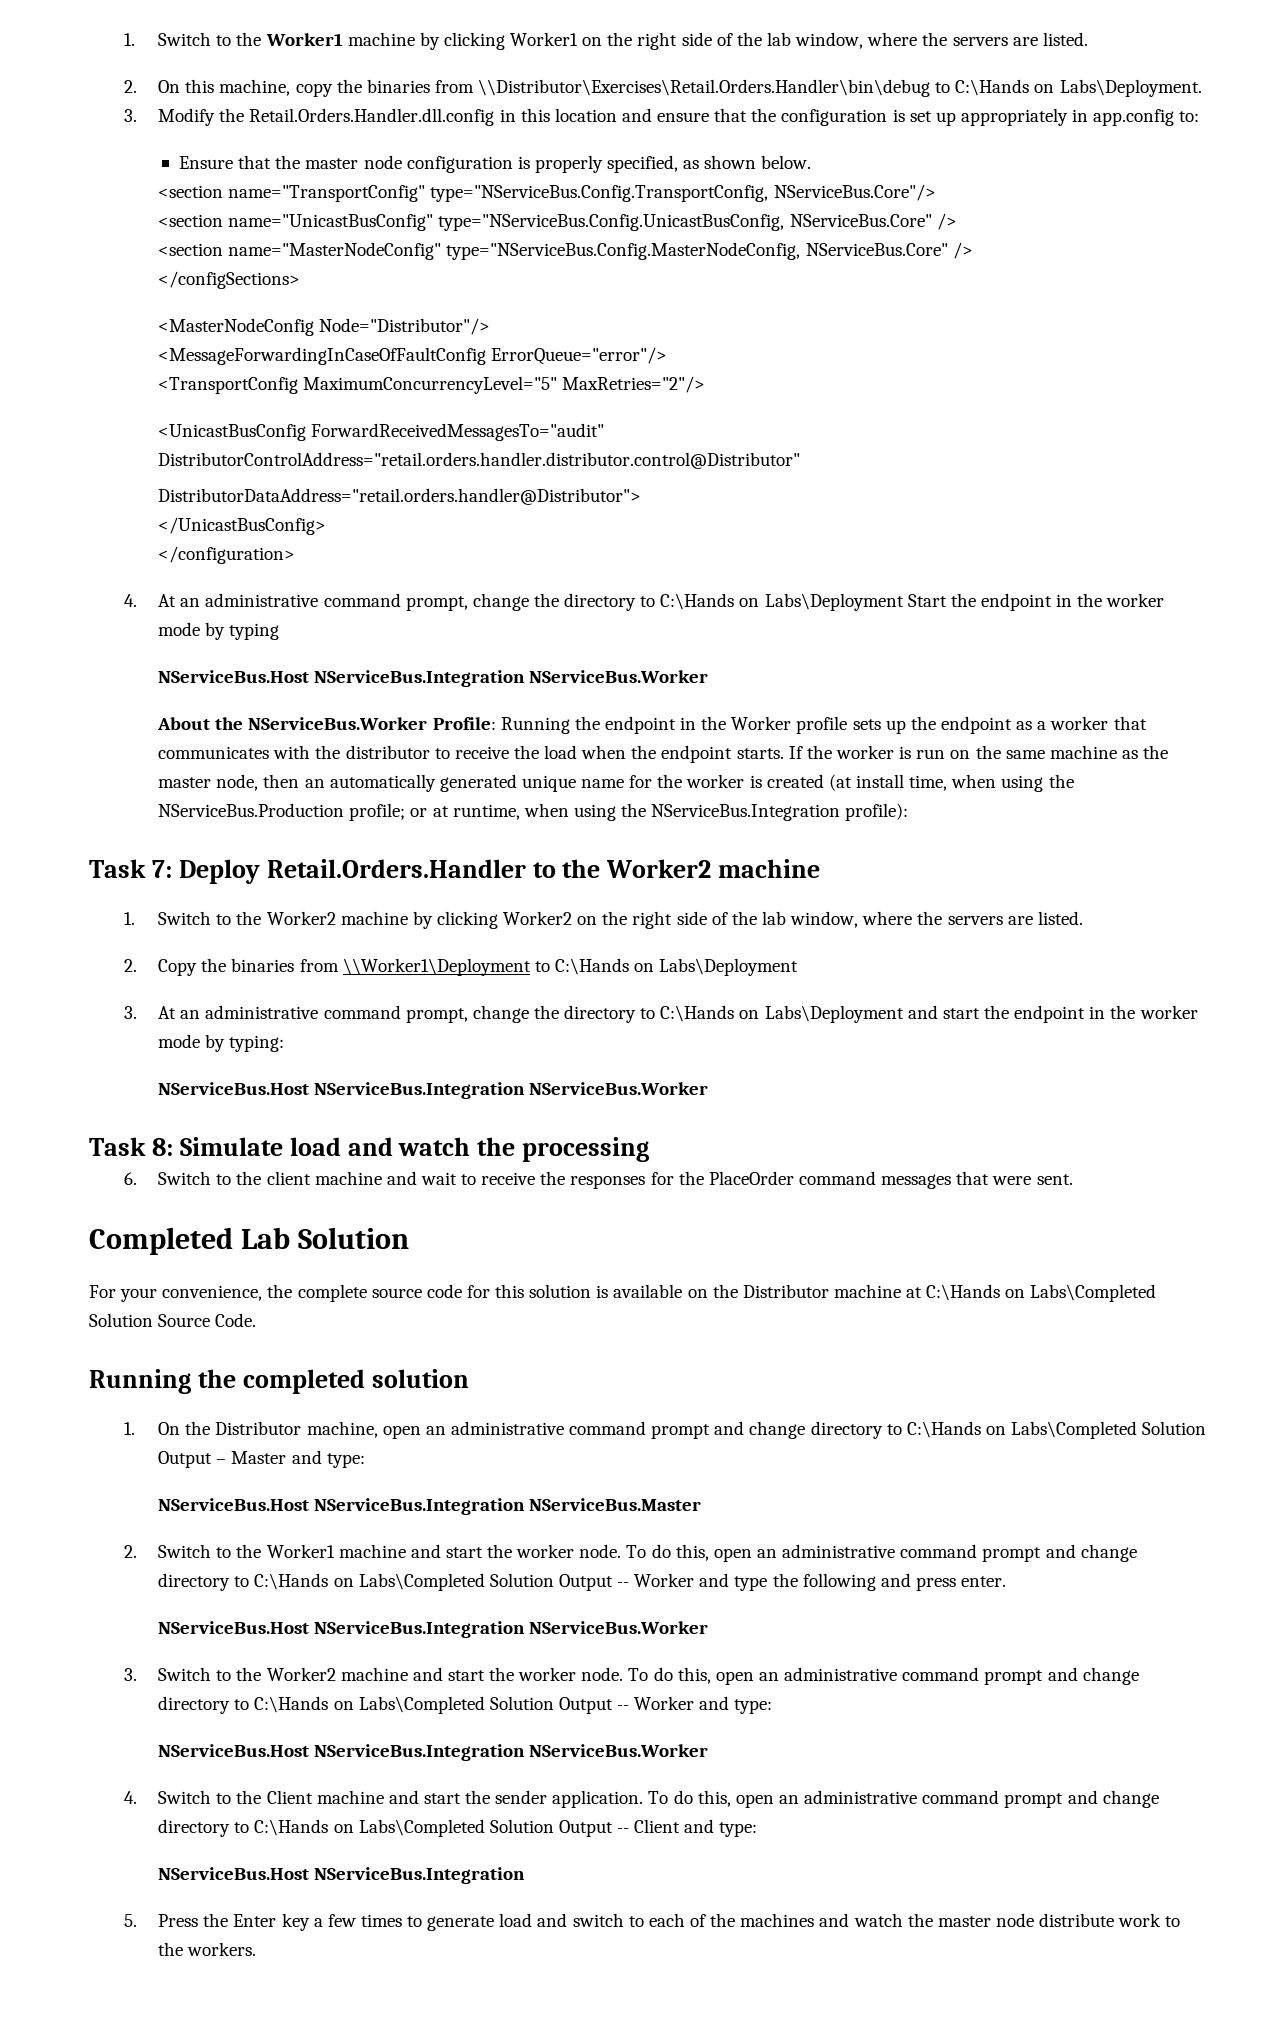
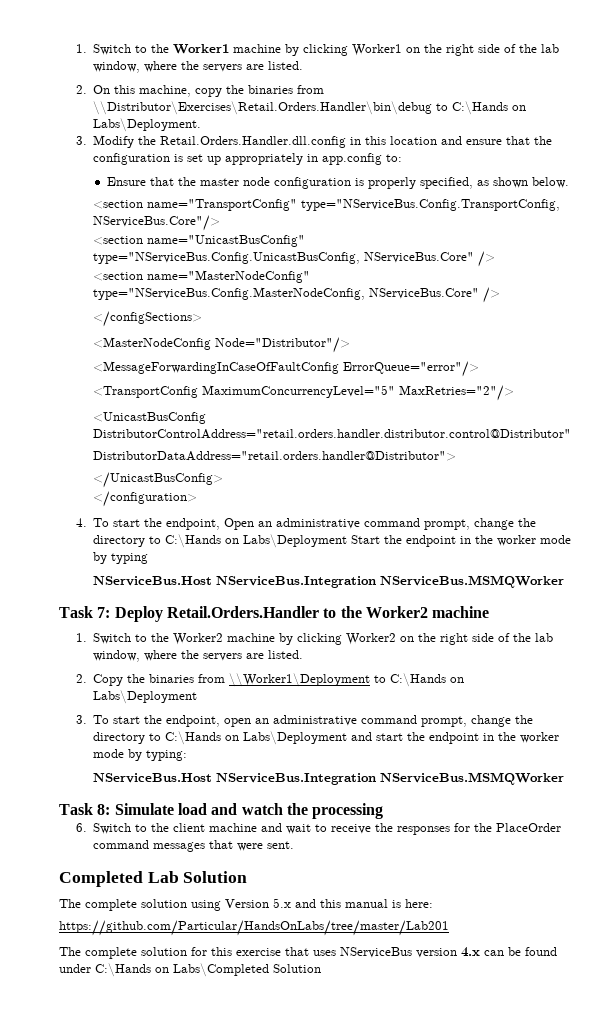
[311,423,605,441] ForwardReceivedMessagesTo="audit" -> (206, 418) none
[158,594,177,607] At -> [93,518,255,530] To start the endpoint, Open
[529,670,709,683] [157,716,1147,734] [158,745,1169,763] [158,774,1074,792] [158,803,909,821] NServiceBus.Worker // About the NServiceBus.Worker Profile: Running the endpoint in the Worker profile sets up the endpoint as a worker that communicates with the distributor to receive the load when the endpoint starts. If the worker is run on the same machine as the master node, then an automatically generated unique name for the worker is created (at install time, when using the NServiceBus.Production profile; or at runtime, when using the NServiceBus.Integration profile): -> [379,575,564,588] NServiceBus.MSMQWorker
[158,1006,177,1019] At -> [93,715,252,727] To start the endpoint, open
[529,1082,709,1095] NServiceBus.Worker -> [379,772,564,785] NServiceBus.MSMQWorker
[89,1284,1157,1302] [89,1313,257,1327] [89,1369,469,1394] [123,1421,1207,1439] [158,1450,365,1468] [158,1498,702,1515] [123,1544,1137,1562] [158,1573,1007,1591] [158,1621,709,1638] [123,1667,1139,1685] [158,1696,773,1714] [158,1744,709,1761] [123,1790,1159,1808] [158,1819,758,1837] [158,1867,526,1884] [123,1913,1181,1931] [158,1942,257,1956] For your convenience, the complete source code for this solution is available on the Distributor machine at C:\Hands on Labs\Completed Solution Source Code. // Running the completed solution // 1. On the Distributor machine, open an administrative command prompt and change directory to C:\Hands on Labs\Completed Solution Output – Master and type: // NServiceBus.Host NServiceBus.Integration NServiceBus.Master // 2. Switch to the Worker1 machine and start the worker node. To do this, open an administrative command prompt and change directory to C:\Hands on Labs\Completed Solution Output -- Worker and type the following and press enter. // NServiceBus.Host NServiceBus.Integration NServiceBus.Worker // 3. Switch to the Worker2 machine and start the worker node. To do this, open an administrative command prompt and change directory to C:\Hands on Labs\Completed Solution Output -- Worker and type: // NServiceBus.Host NServiceBus.Integration NServiceBus.Worker // 4. Switch to the Client machine and start the sender application. To do this, open an administrative command prompt and change directory to C:\Hands on Labs\Completed Solution Output -- Client and type: // NServiceBus.Host NServiceBus.Integration // 5. Press the Enter key a few times to generate load and switch to each of the machines and watch the master node distribute work to the workers. -> [59,898,433,911] [59,920,449,936] [59,947,557,959] [59,963,321,977] The complete solution using Version 5.x and this manual is here: // https://github.com/Particular/HandsOnLabs/tree/master/Lab201 // The complete solution for this exercise that uses NServiceBus version 4.x can be found under C:\Hands on Labs\Completed Solution

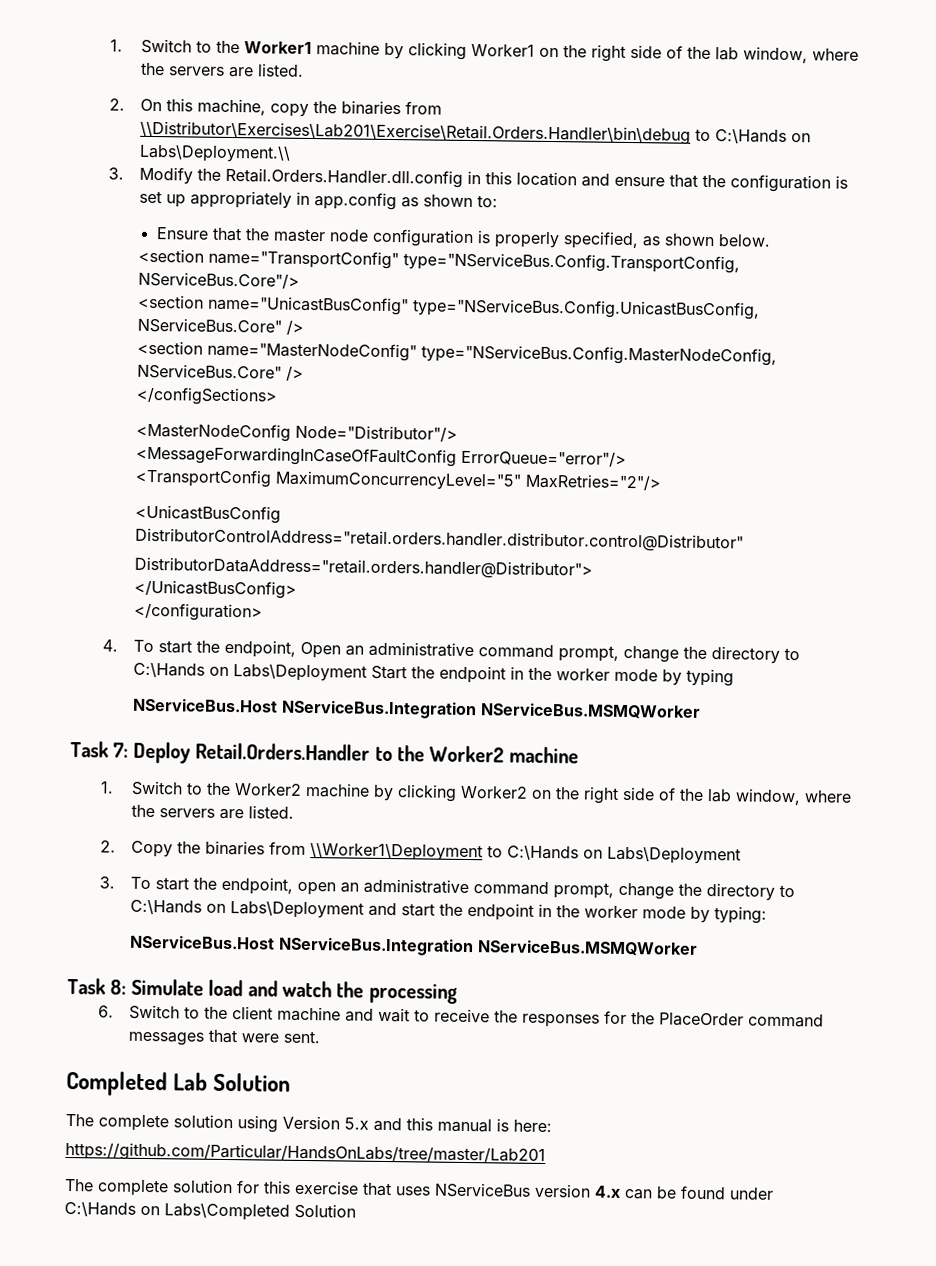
[93,101,527,115] [93,118,202,132] \\Distributor\Exercises\Retail.Orders.Handler\bin\debug to C:\Hands on Labs\Deployment. -> [140,120,812,145] [139,144,292,163] \\Distributor\Exercises\Lab201\Exercise\Retail.Orders.Handler\bin\debug to C:\Hands on Labs\Deployment.\\
(383, 159) none -> [401,194,474,208] as shown

